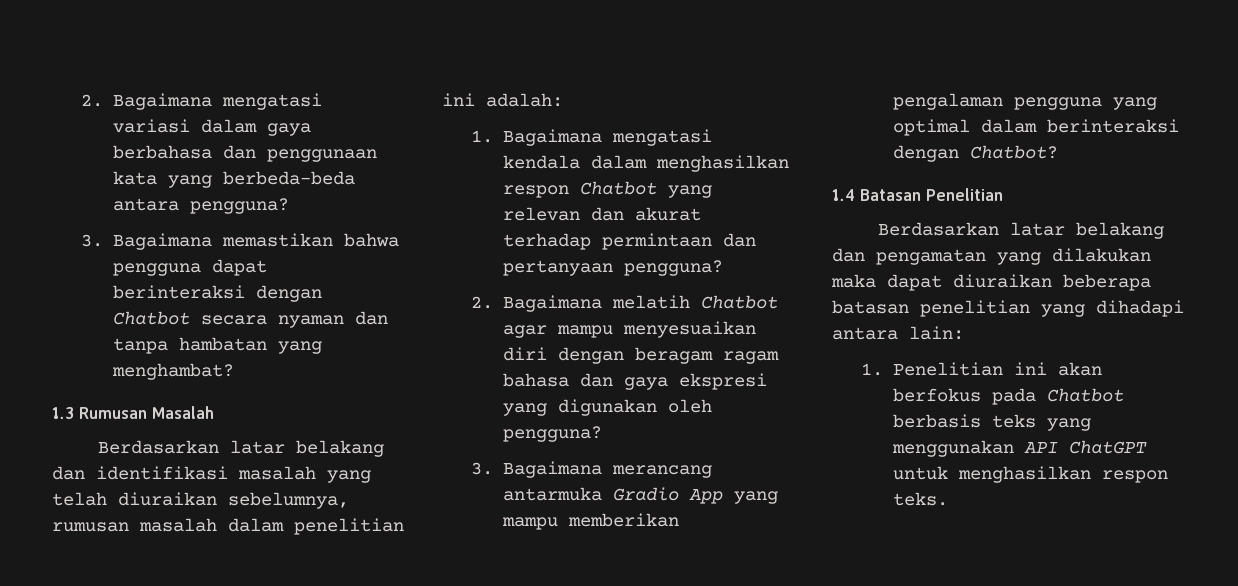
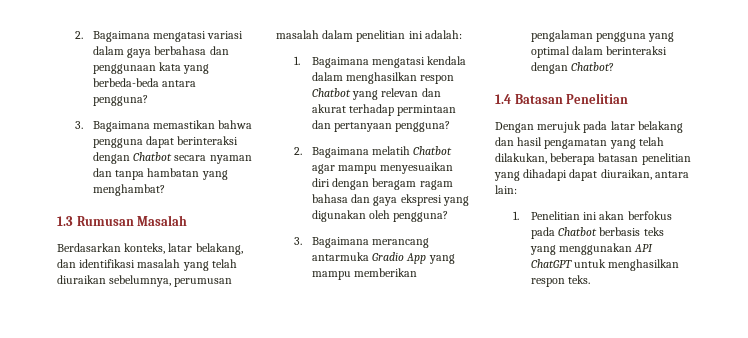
[230,440,385,457] latar belakang -> [124,243,243,255] konteks, latar belakang,
[52,522,129,532] rumusan -> [174,278,233,287] perumusan
[878,222,1165,239] [832,248,865,262] Berdasarkan latar belakang dan -> [495,121,683,133] [495,137,543,146] Dengan merujuk pada latar belakang dan hasil
[1052,248,1151,262] [831,274,1052,291] dilakukan maka dapat diuraikan -> [638,137,664,146] [495,153,547,164] telah dilakukan,
(1184, 308) none -> [569,169,652,181] dapat diuraikan,

